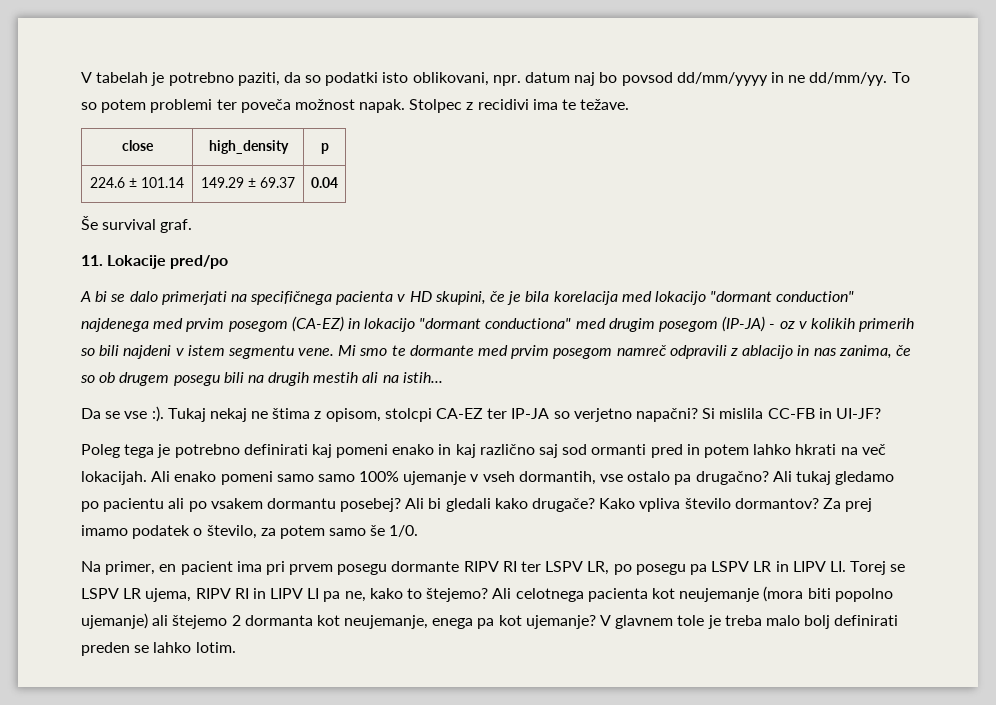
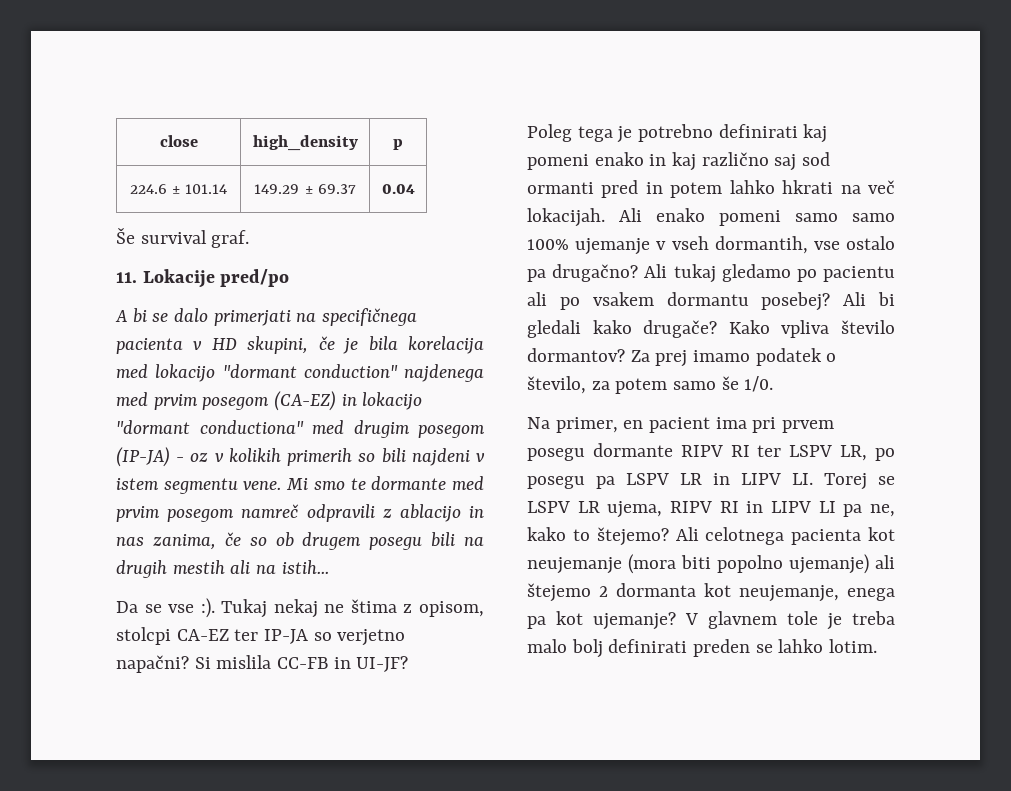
[81,72,910,86] [81,99,630,113] V tabelah je potrebno paziti, da so podatki isto oblikovani, npr. datum naj bo povsod dd/mm/yyyy in ne dd/mm/yy. To so potem problemi ter poveča možnost napak. Stolpec z recidivi ima te težave. // -> (159, 141) none

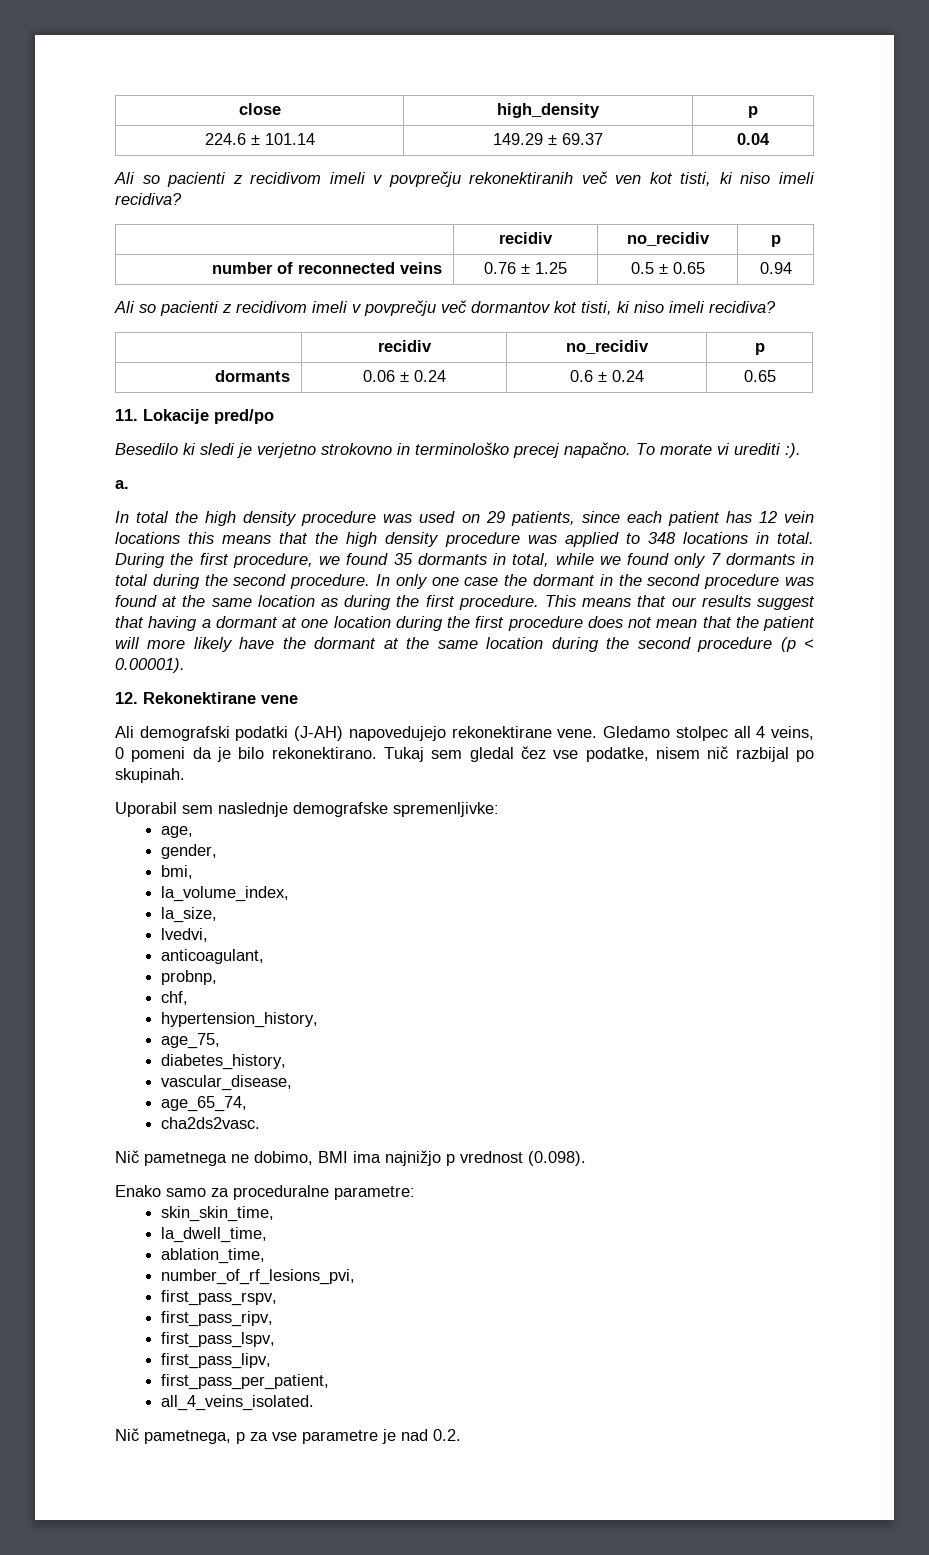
[116,228,250,248] [116,269,290,288] [115,308,418,326] [116,336,484,354] [116,364,484,382] [116,391,423,411] [116,420,485,438] [116,447,485,467] [116,476,485,494] [116,504,485,522] [116,532,484,550] [116,560,329,578] [116,598,484,618] [116,627,406,646] [116,655,409,673] [527,124,828,143] [527,152,831,171] [527,180,895,198] [527,208,895,227] [527,236,895,255] [527,264,895,283] [527,292,895,311] [527,320,895,338] [527,348,837,367] [527,376,774,394] [527,417,835,433] [527,443,895,461] [527,473,895,490] [527,501,895,518] [527,527,895,546] [527,554,895,574] [527,583,895,602] [527,611,895,630] [527,639,878,658] Še survival graf. // 11. Lokacije pred/po // A bi se dalo primerjati na specifičnega pacienta v HD skupini, če je bila korelacija med lokacijo "dormant conduction" najdenega med prvim posegom (CA-EZ) in lokacijo "dormant conductiona" med drugim posegom (IP-JA) - oz v kolikih primerih so bili najdeni v istem segmentu vene. Mi smo te dormante med prvim posegom namreč odpravili z ablacijo in nas zanima, če so ob drugem posegu bili na drugih mestih ali na istih... // Da se vse :). Tukaj nekaj ne štima z opisom, stolcpi CA-EZ ter IP-JA so verjetno napačni? Si mislila CC-FB in UI-JF? // Poleg tega je potrebno definirati kaj pomeni enako in kaj različno saj sod ormanti pred in potem lahko hkrati na več lokacijah. Ali enako pomeni samo samo 100% ujemanje v vseh dormantih, vse ostalo pa drugačno? Ali tukaj gledamo po pacientu ali po vsakem dormantu posebej? Ali bi gledali kako drugače? Kako vpliva število dormantov? Za prej imamo podatek o število, za potem samo še 1/0. // Na primer, en pacient ima pri prvem posegu dormante RIPV RI ter LSPV LR, po posegu pa LSPV LR in LIPV LI. Torej se LSPV LR ujema, RIPV RI in LIPV LI pa ne, kako to štejemo? Ali celotnega pacienta kot neujemanje (mora biti popolno ujemanje) ali štejemo 2 dormanta kot neujemanje, enega pa kot ujemanje? V glavnem tole je treba malo bolj definirati preden se lahko lotim. -> [114,171,815,187] [115,193,182,205] [499,232,553,244] [626,232,710,246] [770,235,781,247] [211,262,442,274] [484,262,567,274] [630,262,705,274] [759,262,792,274] [114,300,776,316] [377,340,432,352] [565,340,649,354] [754,343,765,355] [214,370,290,382] [362,370,446,382] [569,370,644,382] [743,370,776,382] [115,409,274,424] [115,442,801,458] [115,480,129,489] [115,511,814,526] [115,532,814,547] [115,553,814,568] [115,574,814,589] [115,595,816,610] [115,616,815,631] [115,637,814,652] [115,658,185,673] [115,692,298,704] [115,726,815,741] [115,746,814,762] [115,768,185,783] [115,802,499,817] [160,826,193,838] [160,844,217,859] [160,865,193,879] [160,886,289,902] [160,907,217,923] [160,928,208,942] [160,949,264,964] [160,970,217,985] [160,991,188,1005] [160,1012,318,1028] [160,1033,220,1049] [160,1054,286,1070] [160,1075,292,1091] [160,1096,247,1112] [160,1117,260,1129] [115,1150,586,1166] [115,1185,415,1200] [160,1206,274,1222] [160,1227,267,1243] [160,1248,265,1264] [160,1269,355,1285] [160,1290,277,1306] [160,1311,273,1327] [160,1332,275,1348] [160,1353,271,1369] [160,1374,329,1390] [160,1395,314,1411] [115,1428,461,1444] Ali so pacienti z recidivom imeli v povprečju rekonektiranih več ven kot tisti, ki niso imeli recidiva? // | recidiv | no_recidiv | p // number of reconnected veins | 0.76 ± 1.25 | 0.5 ± 0.65 | 0.94 // Ali so pacienti z recidivom imeli v povprečju več dormantov kot tisti, ki niso imeli recidiva? // | recidiv | no_recidiv | p // dormants | 0.06 ± 0.24 | 0.6 ± 0.24 | 0.65 // 11. Lokacije pred/po // Besedilo ki sledi je verjetno strokovno in terminološko precej napačno. To morate vi urediti :). // a. // In total the high density procedure was used on 29 patients, since each patient has 12 vein locations this means that the high density procedure was applied to 348 locations in total. During the first procedure, we found 35 dormants in total, while we found only 7 dormants in total during the second procedure. In only one case the dormant in the second procedure was found at the same location as during the first procedure. This means that our results suggest that having a dormant at one location during the first procedure does not mean that the patient will more likely have the dormant at the same location during the second procedure (p < 0.00001). // 12. Rekonektirane vene // Ali demografski podatki (J-AH) napovedujejo rekonektirane vene. Gledamo stolpec all 4 veins, 0 pomeni da je bilo rekonektirano. Tukaj sem gledal čez vse podatke, nisem nič razbijal po skupinah. // Uporabil sem naslednje demografske spremenljivke: // age, // gender, // bmi, // la_volume_index, // la_size, // lvedvi, // anticoagulant, // probnp, // chf, // hypertension_history, // age_75, // diabetes_history, // vascular_disease, // age_65_74, // cha2ds2vasc. // Nič pametnega ne dobimo, BMI ima najnižjo p vrednost (0.098). // Enako samo za proceduralne parametre: // skin_skin_time, // la_dwell_time, // ablation_time, // number_of_rf_lesions_pvi, // first_pass_rspv, // first_pass_ripv, // first_pass_lspv, // first_pass_lipv, // first_pass_per_patient, // all_4_veins_isolated. // Nič pametnega, p za vse parametre je nad 0.2.

